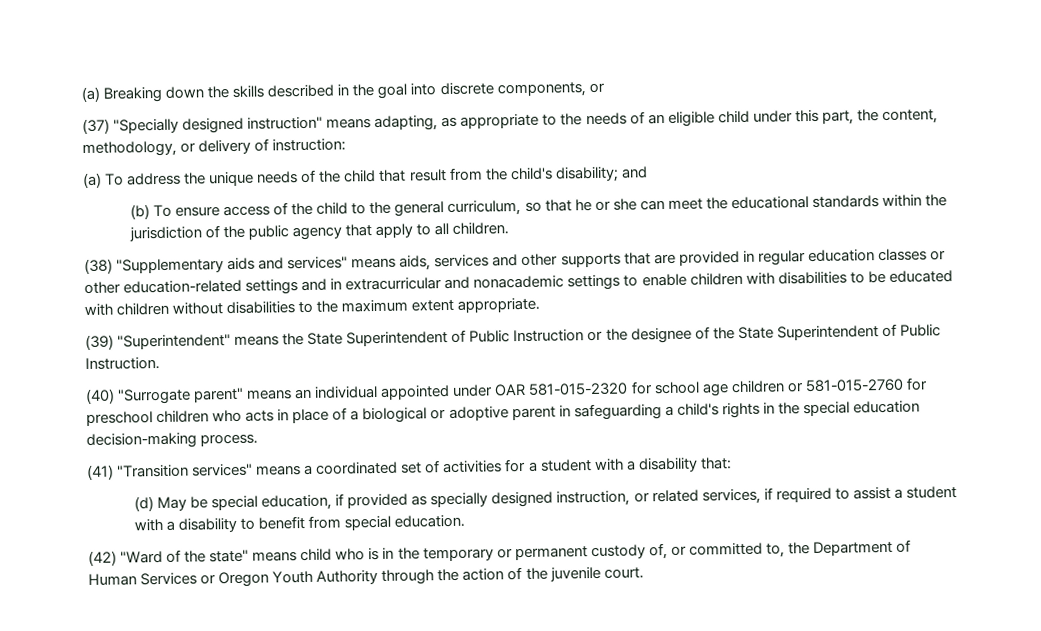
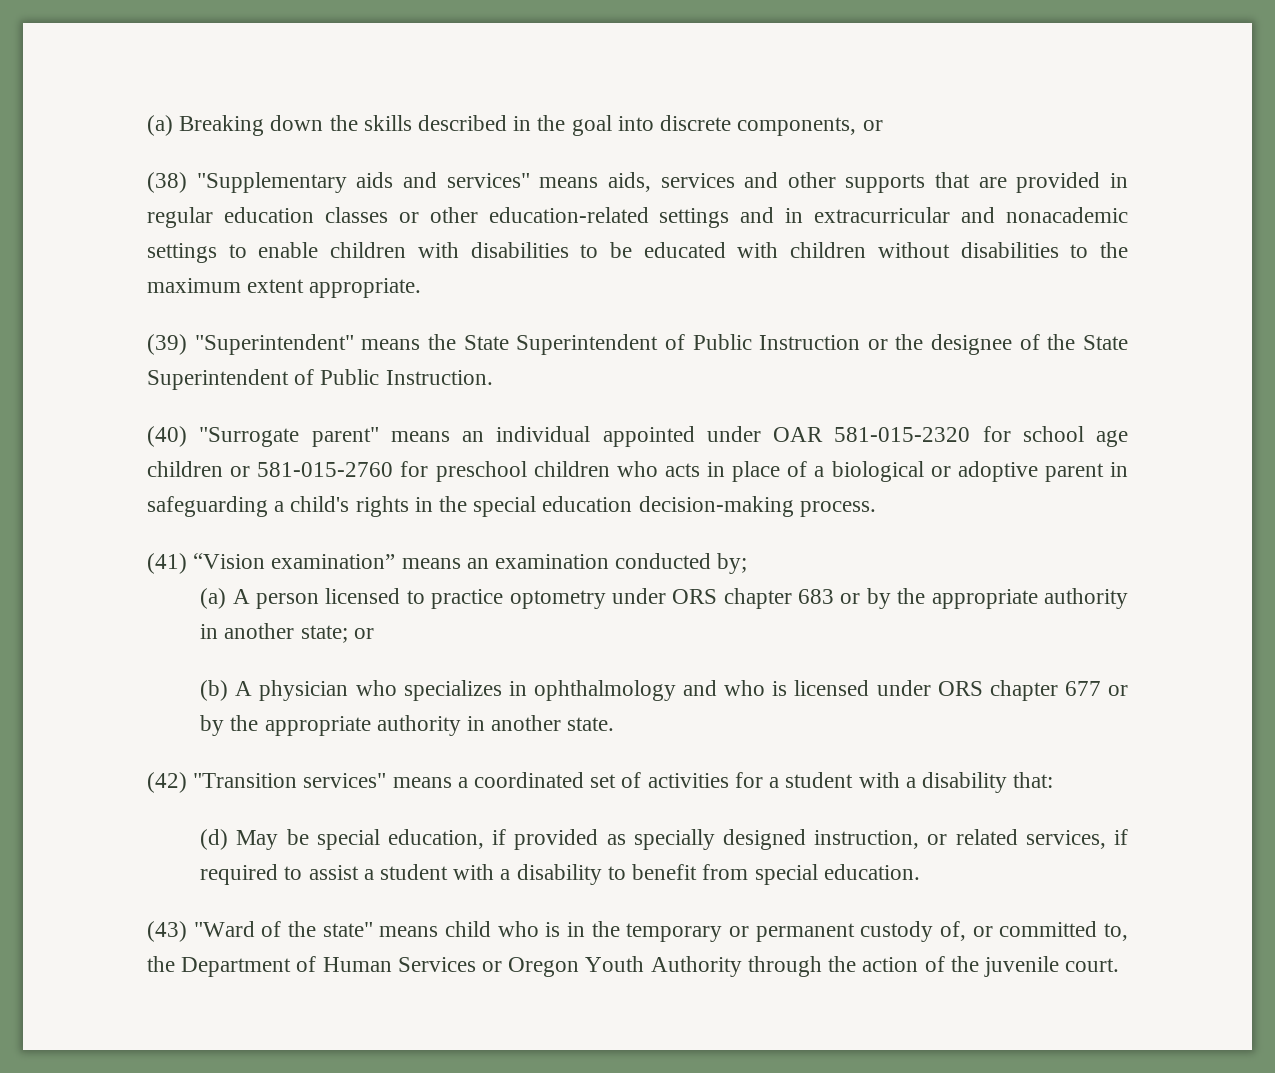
[82,109,938,135] [82,138,347,158] [82,166,648,189] [129,194,948,220] [128,222,510,242] // (37) "Specially designed instruction" means adapting, as appropriate to the needs of an eligible child under this part, the content, methodology, or delivery of instruction: // (a) To address the unique needs of the child that result from the child's disability; and // (b) To ensure access of the child to the general curriculum, so that he or she can meet the educational standards within the jurisdiction of the public agency that apply to all children. -> (883, 125) none
(114, 472) none -> [193,553,748,574] [200,588,1129,609] [200,623,374,643] [200,680,1129,701] [200,715,615,736] [147,772,187,793] “Vision examination” means an examination conducted by; // (a) A person licensed to practice optometry under ORS chapter 683 or by the appropriate authority in another state; or // (b) A physician who specializes in ophthalmology and who is licensed under ORS chapter 677 or by the appropriate authority in another state. // (42)
[88,550,117,566] (42) -> [147,921,187,942] (43)

